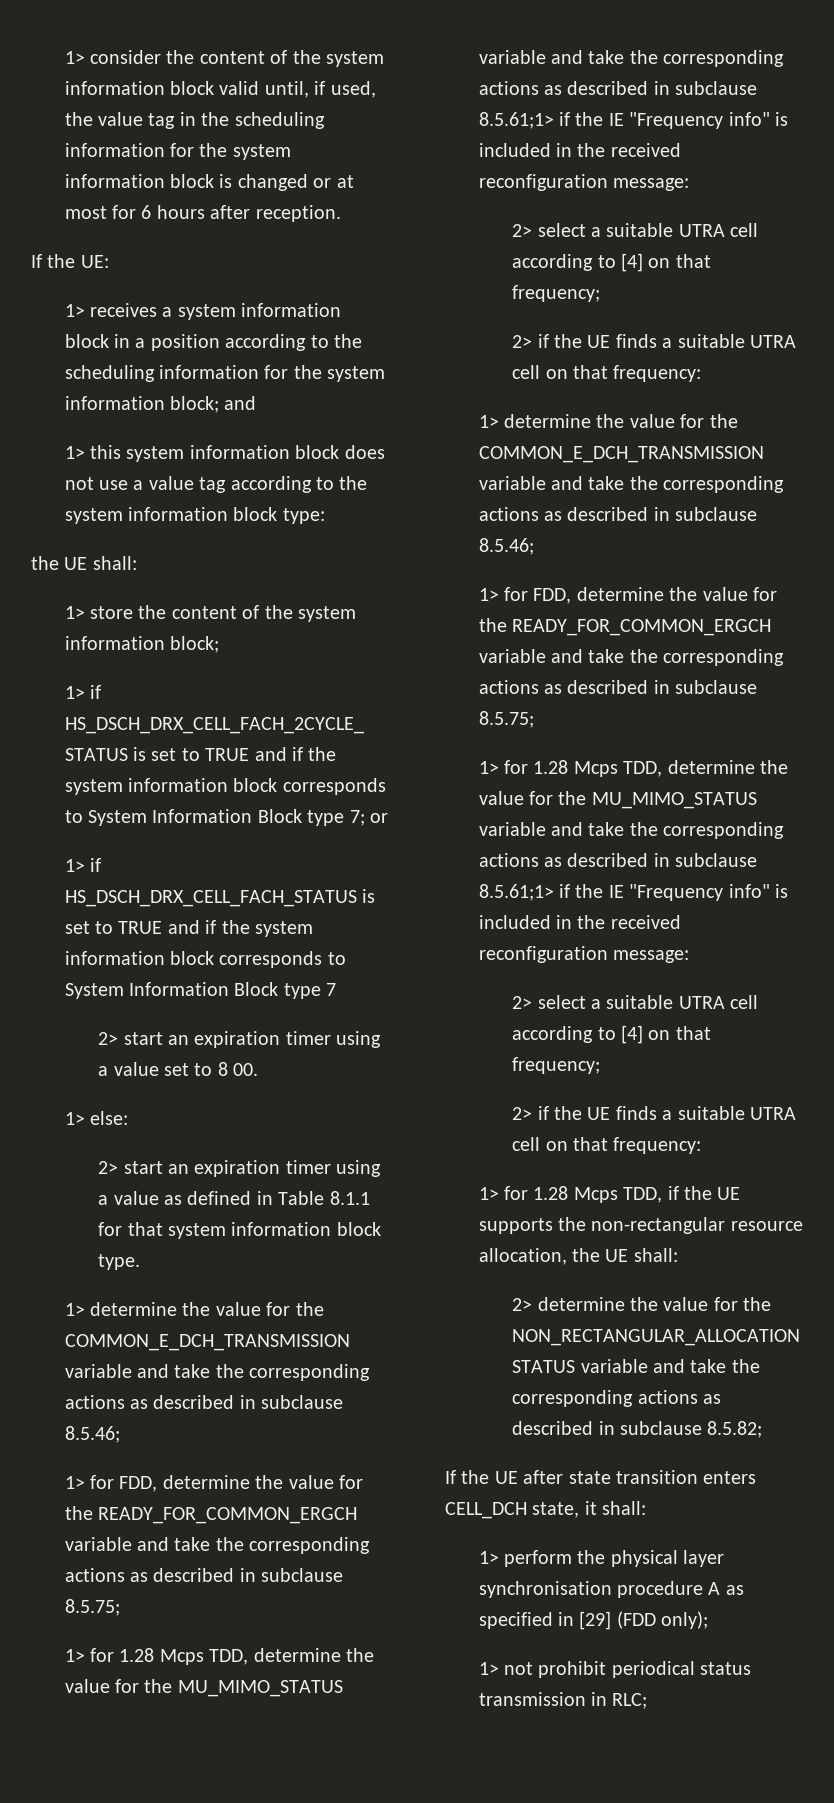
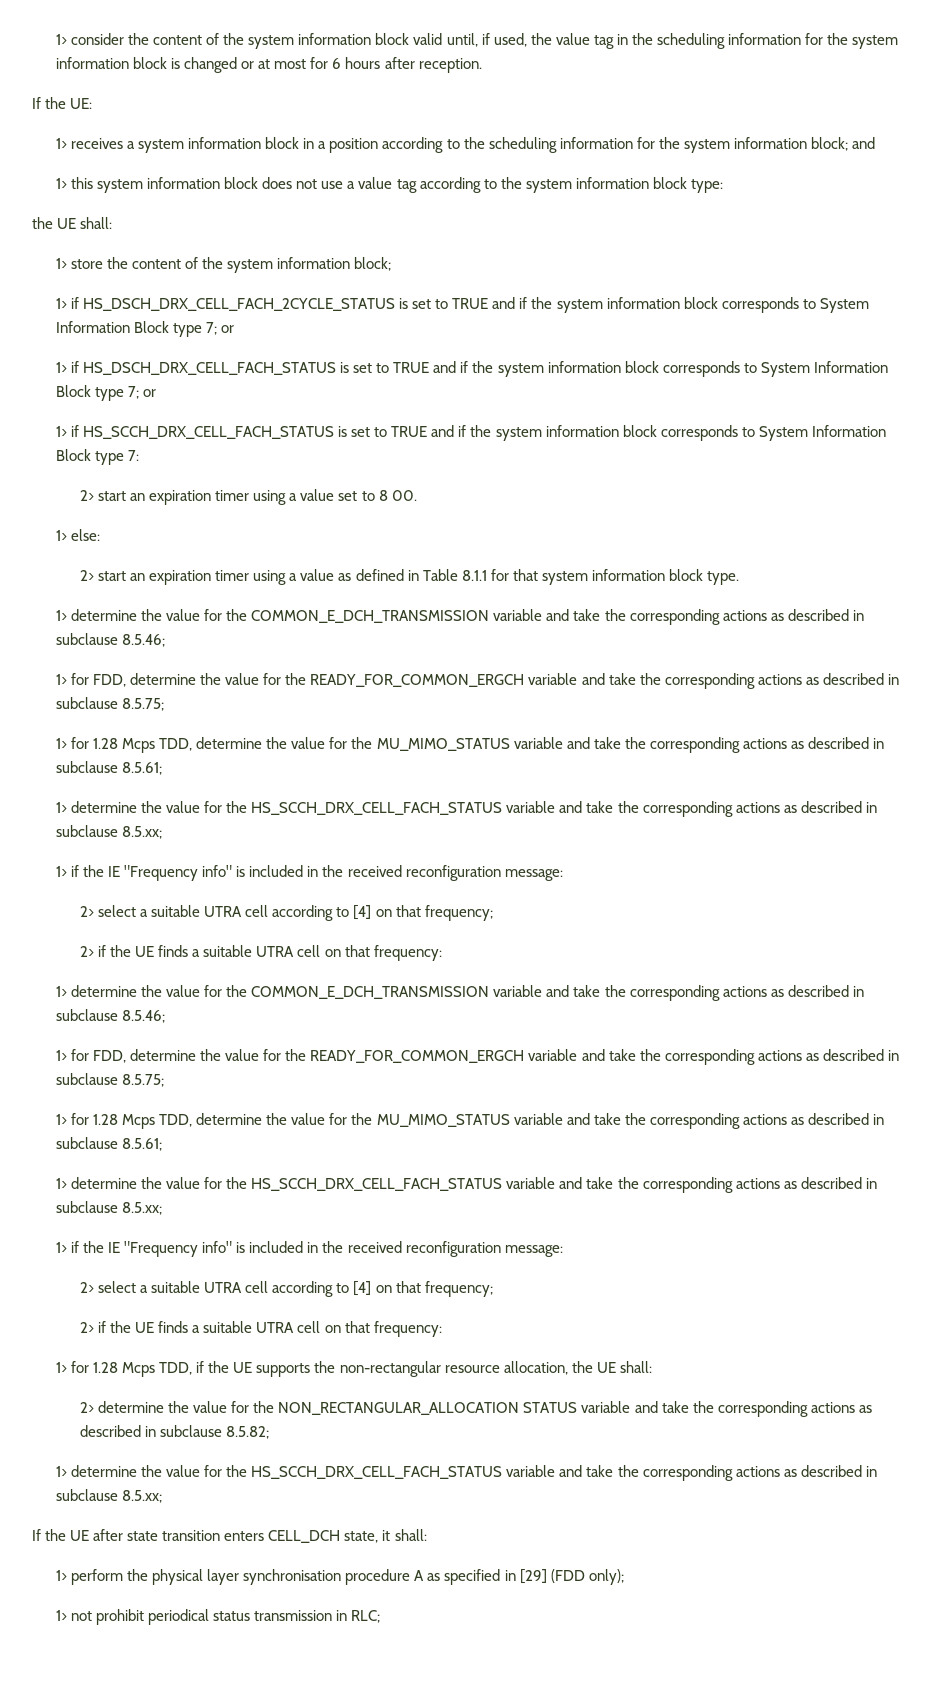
[326,983,337,996] 7 -> [128,386,157,399] [56,425,886,441] [56,449,140,465] 7; or // 1> if HS_SCCH_DRX_CELL_FACH_STATUS is set to TRUE and if the system information block corresponds to System Information Block type 7:
[478,112,554,129] 8.5.61;1> -> [122,762,163,775] [56,801,877,817] [56,825,163,839] [56,866,68,877] 8.5.61; // 1> determine the value for the HS_SCCH_DRX_CELL_FACH_STATUS variable and take the corresponding actions as described in subclause 8.5.xx; // 1>
[478,884,554,901] 8.5.61;1> -> [122,1138,163,1151] [56,1177,877,1193] [56,1201,163,1215] [56,1242,68,1253] 8.5.61; // 1> determine the value for the HS_SCCH_DRX_CELL_FACH_STATUS variable and take the corresponding actions as described in subclause 8.5.xx; // 1>
(763, 1429) none -> [56,1465,877,1481] [56,1489,163,1503] // 1> determine the value for the HS_SCCH_DRX_CELL_FACH_STATUS variable and take the corresponding actions as described in subclause 8.5.xx;

